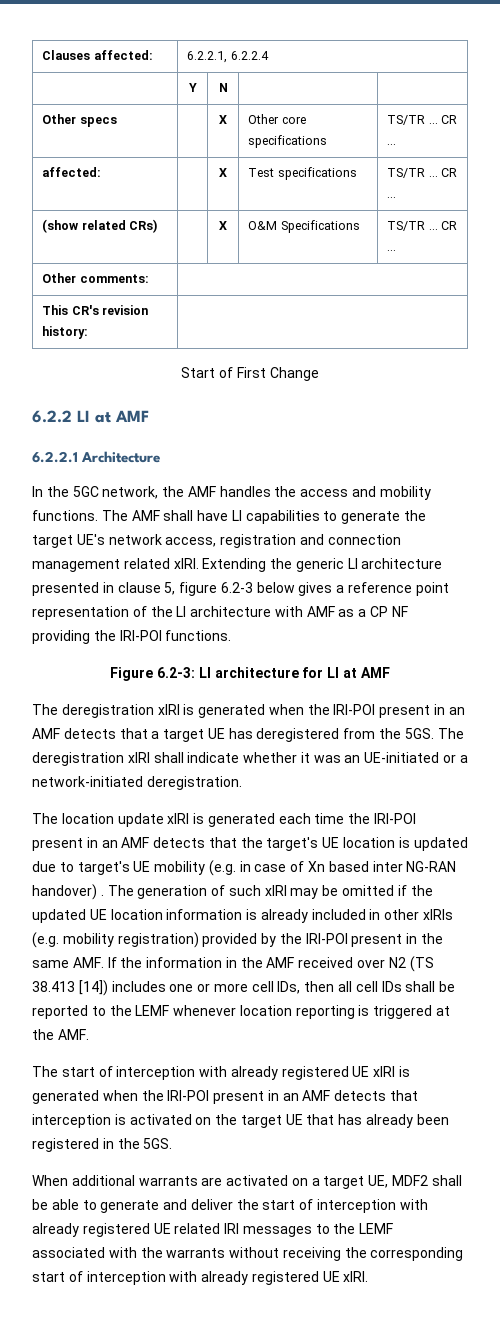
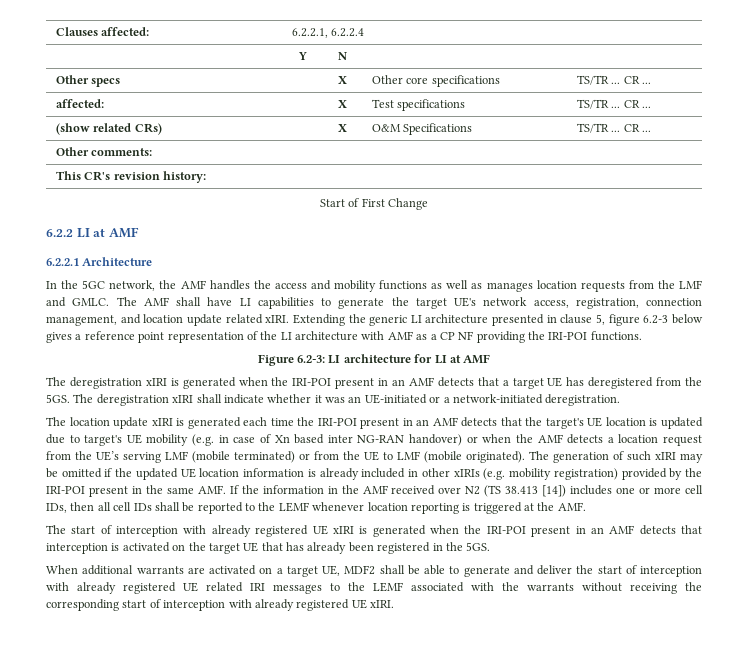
[32,510,98,521] functions. -> [379,280,703,292] [46,297,110,307] functions as well as manages location requests from the LMF and GMLC.
[220,534,401,548] [32,559,120,572] registration and connection management -> [575,298,702,309] [46,314,222,326] registration, connection management, and location update
[100,894,104,896] . -> [466,434,702,446] [46,451,525,463] or when the AMF detects a location request from the UE’s serving LMF (mobile terminated) or from the UE to LMF (mobile originated).

